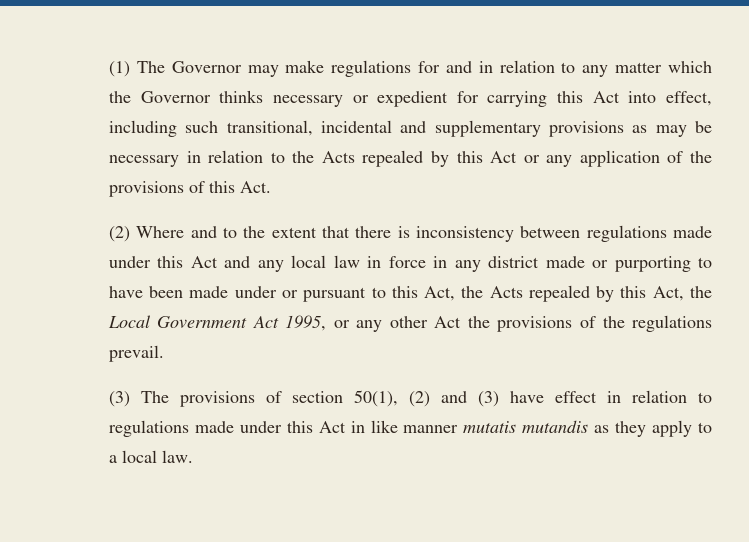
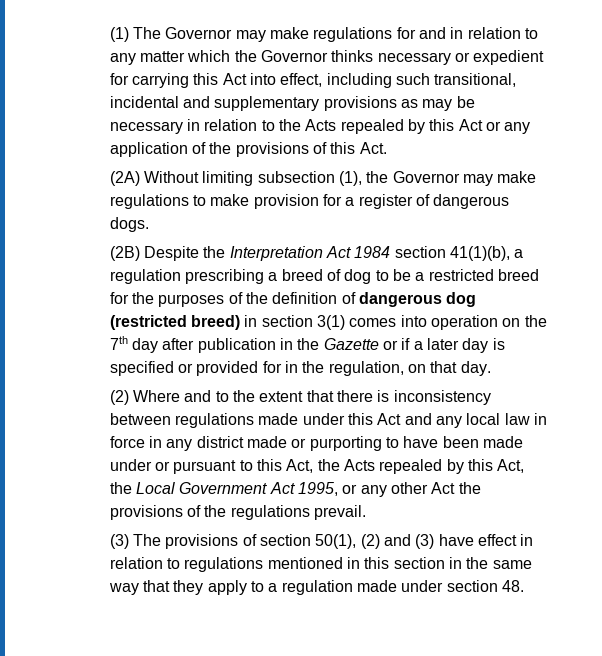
(271, 187) none -> [109,171,537,186] [109,194,510,209] [109,217,149,232] [109,246,524,261] [109,269,539,284] [109,292,477,307] [109,315,547,330] [109,336,505,353] [109,361,491,376] // (2A) Without limiting subsection (1), the Governor may make regulations to make provision for a register of dangerous dogs. // (2B) Despite the Interpretation Act 1984 section 41(1)(b), a regulation prescribing a breed of dog to be a restricted breed for the purposes of the definition of dangerous dog (restricted breed) in section 3(1) comes into operation on the 7th day after publication in the Gazette or if a later day is specified or provided for in the regulation, on that day.
[194,420,713,437] [108,450,193,463] made under this Act in like manner mutatis mutandis as they apply to a local law. -> [267,557,532,569] [108,580,524,595] mentioned in this section in the same way that they apply to a regulation made under section 48.

